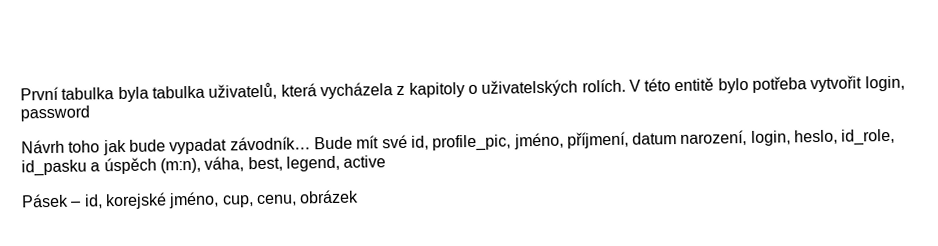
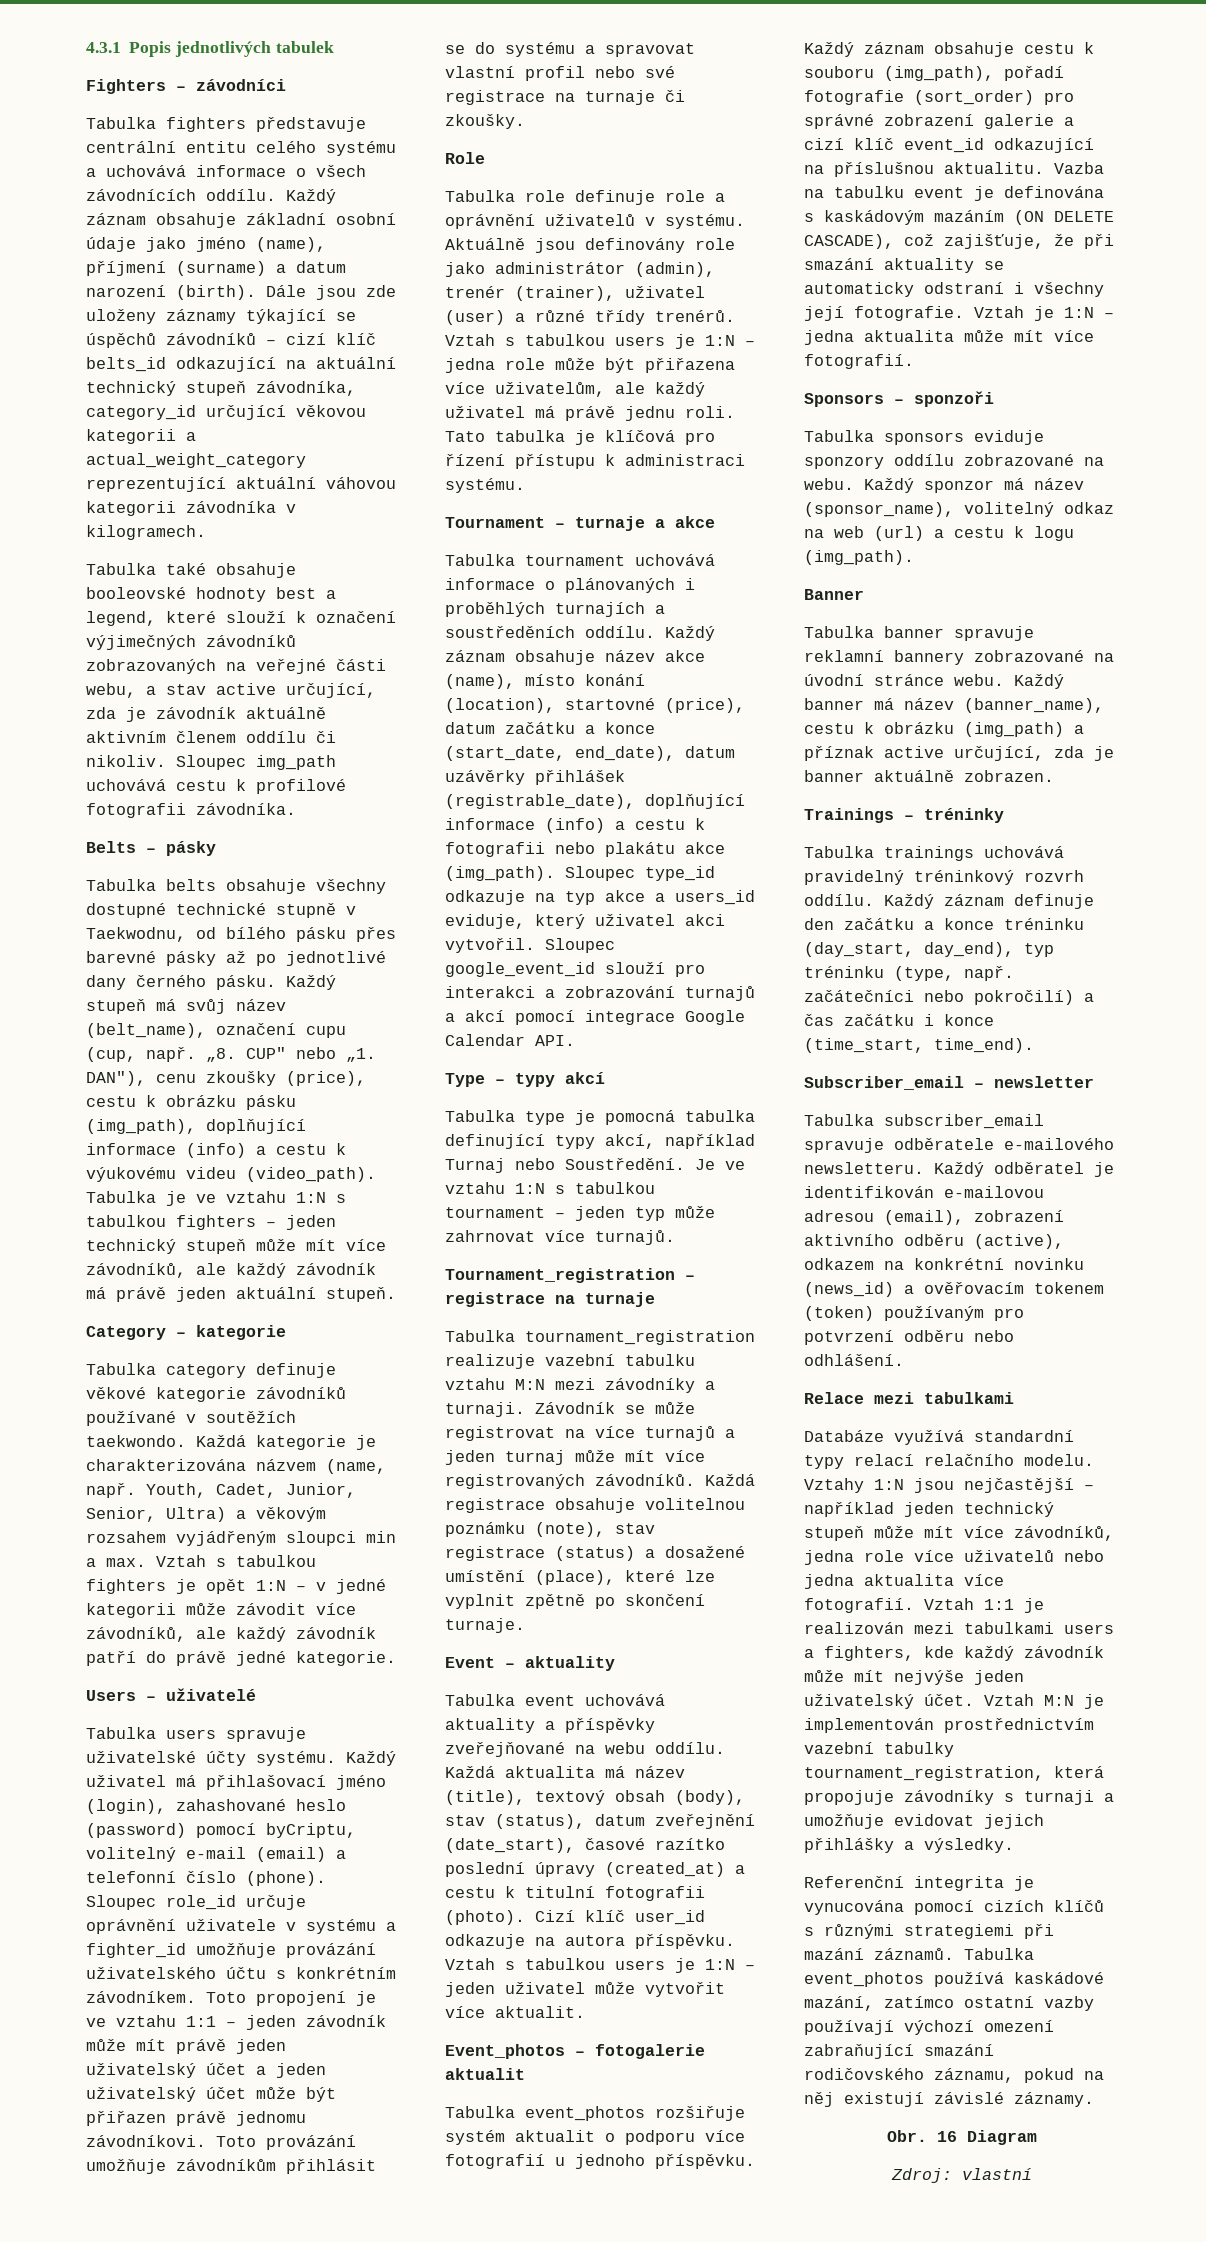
[20,75,905,103] [20,105,90,122] [21,128,896,156] [21,155,387,177] [21,189,360,210] První tabulka byla tabulka uživatelů, která vycházela z kapitoly o uživatelských rolích. V této entitě bylo potřeba vytvořit login, password // Návrh toho jak bude vypadat závodník… Bude mít své id, profile_pic, jméno, příjmení, datum narození, login, heslo, id_role, id_pasku a úspěch (m:n), váha, best, legend, active // Pásek – id, korejské jméno, cup, cenu, obrázek -> [86,41,334,57] [86,79,286,94] [86,117,366,132] [86,141,396,156] [86,165,366,177] [86,189,336,204] [86,213,396,228] [86,237,326,252] [86,261,346,276] [86,285,396,300] [86,309,356,324] [86,333,376,348] [86,357,396,372] [86,381,356,396] [86,405,366,420] [86,429,196,444] [86,453,306,468] [86,477,396,492] [86,501,296,516] [86,525,206,540] [86,563,296,578] [86,587,336,602] [86,611,396,626] [86,635,296,650] [86,659,386,674] [86,683,376,698] [86,707,326,722] [86,731,336,743] [86,755,336,770] [86,779,346,794] [86,803,296,818] [86,841,216,856] [86,879,386,894] [86,903,356,918] [86,927,396,942] [86,951,386,966] [86,975,336,990] [86,999,286,1014] [86,1023,346,1038] [86,1047,376,1062] [86,1071,366,1086] [86,1095,296,1110] [86,1119,306,1134] [86,1143,346,1158] [86,1167,376,1182] [86,1191,346,1206] [86,1215,336,1230] [86,1239,386,1254] [86,1263,376,1278] [86,1287,396,1302] [86,1325,286,1340] [86,1363,336,1378] [86,1387,346,1402] [86,1411,296,1426] [86,1435,376,1450] [86,1459,386,1474] [86,1483,356,1498] [86,1507,326,1522] [86,1531,396,1546] [86,1555,316,1567] [86,1579,386,1594] [86,1603,356,1618] [86,1627,376,1642] [86,1651,396,1666] [86,1688,256,1701] [86,1727,306,1742] [86,1751,396,1766] [86,1775,386,1790] [86,1799,346,1814] [86,1823,356,1838] [86,1847,346,1862] [86,1871,326,1886] [86,1895,306,1910] [86,1919,396,1934] [86,1943,376,1958] [86,1967,396,1979] [86,1991,376,2006] [86,2015,386,2030] [86,2039,286,2054] [86,2063,326,2078] [86,2087,336,2102] [86,2111,306,2126] [86,2135,356,2150] [86,2159,376,2174] [445,42,695,57] [445,66,675,81] [445,90,685,105] [445,114,525,129] [445,152,485,164] [445,190,725,205] [445,214,745,229] [445,238,735,253] [445,262,715,277] [445,286,705,301] [445,310,735,325] [445,334,755,349] [445,358,735,373] [445,382,705,397] [445,406,735,421] [445,430,715,445] [445,454,745,469] [445,478,525,493] [445,516,715,531] [445,554,715,566] [445,578,695,593] [445,602,665,617] [445,626,715,641] [445,650,705,665] [445,674,645,689] [445,698,745,713] [445,722,655,734] [445,746,735,761] [445,770,625,785] [445,794,745,809] [445,818,705,833] [445,842,725,857] [445,866,715,881] [445,890,755,905] [445,914,725,929] [445,938,615,953] [445,962,705,977] [445,986,755,1001] [445,1010,745,1025] [445,1034,575,1046] [445,1072,605,1087] [445,1110,755,1125] [445,1134,755,1149] [445,1158,745,1173] [445,1182,655,1194] [445,1206,715,1221] [445,1230,675,1245] [445,1268,695,1283] [445,1292,655,1307] [445,1330,755,1345] [445,1354,695,1369] [445,1378,715,1393] [445,1402,695,1417] [445,1426,735,1441] [445,1450,705,1465] [445,1474,755,1489] [445,1498,745,1513] [445,1522,655,1537] [445,1546,745,1561] [445,1570,715,1585] [445,1594,705,1609] [445,1618,525,1633] [445,1656,615,1671] [445,1694,665,1706] [445,1718,655,1733] [445,1742,725,1757] [445,1766,685,1778] [445,1790,745,1805] [445,1814,755,1829] [445,1838,725,1853] [445,1862,745,1877] [445,1886,705,1901] [445,1910,705,1925] [445,1934,735,1949] [445,1958,755,1973] [445,1982,725,1997] [445,2006,585,2018] [445,2044,705,2059] [445,2068,525,2080] [445,2106,745,2121] [445,2130,745,2145] [445,2154,755,2169] [804,42,1094,57] [804,66,1064,81] [804,90,1074,105] [804,114,1074,129] [804,138,1094,153] [804,162,1104,177] [804,186,1104,201] [804,210,1114,225] [804,234,1114,249] [804,258,1004,273] [804,282,1104,297] [804,306,1114,321] [804,330,1094,345] [804,354,914,369] [804,391,994,407] [804,430,1044,445] [804,454,1104,469] [804,478,1084,493] [804,502,1114,517] [804,526,1074,541] [804,550,914,565] [804,589,864,600] [804,626,1034,641] [804,650,1114,665] [804,674,1064,689] [804,698,1104,713] [804,722,1084,737] [804,746,1114,761] [804,770,1054,782] [804,808,1004,823] [804,846,1064,861] [804,870,1084,885] [804,894,1094,909] [804,918,1084,930] [804,942,1054,957] [804,966,1014,981] [804,990,1094,1005] [804,1014,994,1026] [804,1038,1034,1053] [804,1076,1094,1090] [804,1114,1044,1129] [804,1138,1114,1153] [804,1162,1114,1177] [804,1186,1044,1198] [804,1210,1064,1225] [804,1234,1064,1249] [804,1258,1084,1270] [804,1282,1104,1297] [804,1306,1024,1321] [804,1330,1014,1345] [804,1354,904,1366] [804,1392,1014,1404] [804,1430,1074,1445] [804,1454,1094,1469] [804,1478,1094,1493] [804,1502,1054,1517] [804,1526,1114,1541] [804,1550,1104,1565] [804,1574,1004,1589] [804,1598,1044,1613] [804,1622,1114,1634] [804,1646,1104,1661] [804,1670,1024,1685] [804,1694,1104,1709] [804,1718,1094,1733] [804,1742,954,1757] [804,1766,1104,1781] [804,1790,1114,1805] [804,1814,1044,1829] [804,1838,1014,1853] [804,1876,1034,1891] [804,1900,1104,1915] [804,1924,1054,1939] [804,1948,1034,1960] [804,1972,1104,1987] [804,1996,1094,2011] [804,2020,1054,2035] [804,2044,994,2059] [804,2068,1104,2083] [804,2092,1094,2107] [887,2130,1037,2145] [891,2168,1032,2183] 4.3.1 Popis jednotlivých tabulek // Fighters – závodníci // Tabulka fighters představuje centrální entitu celého systému a uchovává informace o všech závodnících oddílu. Každý záznam obsahuje základní osobní údaje jako jméno (name), příjmení (surname) a datum narození (birth). Dále jsou zde uloženy záznamy týkající se úspěchů závodníků – cizí klíč belts_id odkazující na aktuální technický stupeň závodníka, category_id určující věkovou kategorii a actual_weight_category reprezentující aktuální váhovou kategorii závodníka v kilogramech. // Tabulka také obsahuje booleovské hodnoty best a legend, které slouží k označení výjimečných závodníků zobrazovaných na veřejné části webu, a stav active určující, zda je závodník aktuálně aktivním členem oddílu či nikoliv. Sloupec img_path uchovává cestu k profilové fotografii závodníka. // Belts – pásky // Tabulka belts obsahuje všechny dostupné technické stupně v Taekwodnu, od bílého pásku přes barevné pásky až po jednotlivé dany černého pásku. Každý stupeň má svůj název (belt_name), označení cupu (cup, např. „8. CUP" nebo „1. DAN"), cenu zkoušky (price), cestu k obrázku pásku (img_path), doplňující informace (info) a cestu k výukovému videu (video_path). Tabulka je ve vztahu 1:N s tabulkou fighters – jeden technický stupeň může mít více závodníků, ale každý závodník má právě jeden aktuální stupeň. // Category – kategorie // Tabulka category definuje věkové kategorie závodníků používané v soutěžích taekwondo. Každá kategorie je charakterizována názvem (name, např. Youth, Cadet, Junior, Senior, Ultra) a věkovým rozsahem vyjádřeným sloupci min a max. Vztah s tabulkou fighters je opět 1:N – v jedné kategorii může závodit více závodníků, ale každý závodník patří do právě jedné kategorie. // Users – uživatelé // Tabulka users spravuje uživatelské účty systému. Každý uživatel má přihlašovací jméno (login), zahashované heslo (password) pomocí byCriptu, volitelný e-mail (email) a telefonní číslo (phone). Sloupec role_id určuje oprávnění uživatele v systému a fighter_id umožňuje provázání uživatelského účtu s konkrétním závodníkem. Toto propojení je ve vztahu 1:1 – jeden závodník může mít právě jeden uživatelský účet a jeden uživatelský účet může být přiřazen právě jednomu závodníkovi. Toto provázání umožňuje závodníkům přihlásit se do systému a spravovat vlastní profil nebo své registrace na turnaje či zkoušky. // Role // Tabulka role definuje role a oprávnění uživatelů v systému. Aktuálně jsou definovány role jako administrátor (admin), trenér (trainer), uživatel (user) a různé třídy trenérů. Vztah s tabulkou users je 1:N – jedna role může být přiřazena více uživatelům, ale každý uživatel má právě jednu roli. Tato tabulka je klíčová pro řízení přístupu k administraci systému. // Tournament – turnaje a akce // Tabulka tournament uchovává informace o plánovaných i proběhlých turnajích a soustředěních oddílu. Každý záznam obsahuje název akce (name), místo konání (location), startovné (price), datum začátku a konce (start_date, end_date), datum uzávěrky přihlášek (registrable_date), doplňující informace (info) a cestu k fotografii nebo plakátu akce (img_path). Sloupec type_id odkazuje na typ akce a users_id eviduje, který uživatel akci vytvořil. Sloupec google_event_id slouží pro interakci a zobrazování turnajů a akcí pomocí integrace Google Calendar API. // Type – typy akcí // Tabulka type je pomocná tabulka definující typy akcí, například Turnaj nebo Soustředění. Je ve vztahu 1:N s tabulkou tournament – jeden typ může zahrnovat více turnajů. // Tournament_registration – registrace na turnaje // Tabulka tournament_registration realizuje vazební tabulku vztahu M:N mezi závodníky a turnaji. Závodník se může registrovat na více turnajů a jeden turnaj může mít více registrovaných závodníků. Každá registrace obsahuje volitelnou poznámku (note), stav registrace (status) a dosažené umístění (place), které lze vyplnit zpětně po skončení turnaje. // Event – aktuality // Tabulka event uchovává aktuality a příspěvky zveřejňované na webu oddílu. Každá aktualita má název (title), textový obsah (body), stav (status), datum zveřejnění (date_start), časové razítko poslední úpravy (created_at) a cestu k titulní fotografii (photo). Cizí klíč user_id odkazuje na autora příspěvku. Vztah s tabulkou users je 1:N – jeden uživatel může vytvořit více aktualit. // Event_photos – fotogalerie aktualit // Tabulka event_photos rozšiřuje systém aktualit o podporu více fotografií u jednoho příspěvku. Každý záznam obsahuje cestu k souboru (img_path), pořadí fotografie (sort_order) pro správné zobrazení galerie a cizí klíč event_id odkazující na příslušnou aktualitu. Vazba na tabulku event je definována s kaskádovým mazáním (ON DELETE CASCADE), což zajišťuje, že při smazání aktuality se automaticky odstraní i všechny její fotografie. Vztah je 1:N – jedna aktualita může mít více fotografií. // Sponsors – sponzoři // Tabulka sponsors eviduje sponzory oddílu zobrazované na webu. Každý sponzor má název (sponsor_name), volitelný odkaz na web (url) a cestu k logu (img_path). // Banner // Tabulka banner spravuje reklamní bannery zobrazované na úvodní stránce webu. Každý banner má název (banner_name), cestu k obrázku (img_path) a příznak active určující, zda je banner aktuálně zobrazen. // Trainings – tréninky // Tabulka trainings uchovává pravidelný tréninkový rozvrh oddílu. Každý záznam definuje den začátku a konce tréninku (day_start, day_end), typ tréninku (type, např. začátečníci nebo pokročilí) a čas začátku i konce (time_start, time_end). // Subscriber_email – newsletter // Tabulka subscriber_email spravuje odběratele e-mailového newsletteru. Každý odběratel je identifikován e-mailovou adresou (email), zobrazení aktivního odběru (active), odkazem na konkrétní novinku (news_id) a ověřovacím tokenem (token) používaným pro potvrzení odběru nebo odhlášení. // Relace mezi tabulkami // Databáze využívá standardní typy relací relačního modelu. Vztahy 1:N jsou nejčastější – například jeden technický stupeň může mít více závodníků, jedna role více uživatelů nebo jedna aktualita více fotografií. Vztah 1:1 je realizován mezi tabulkami users a fighters, kde každý závodník může mít nejvýše jeden uživatelský účet. Vztah M:N je implementován prostřednictvím vazební tabulky tournament_registration, která propojuje závodníky s turnaji a umožňuje evidovat jejich přihlášky a výsledky. // Referenční integrita je vynucována pomocí cizích klíčů s různými strategiemi při mazání záznamů. Tabulka event_photos používá kaskádové mazání, zatímco ostatní vazby používají výchozí omezení zabraňující smazání rodičovského záznamu, pokud na něj existují závislé záznamy. // Obr. 16 Diagram // Zdroj: vlastní

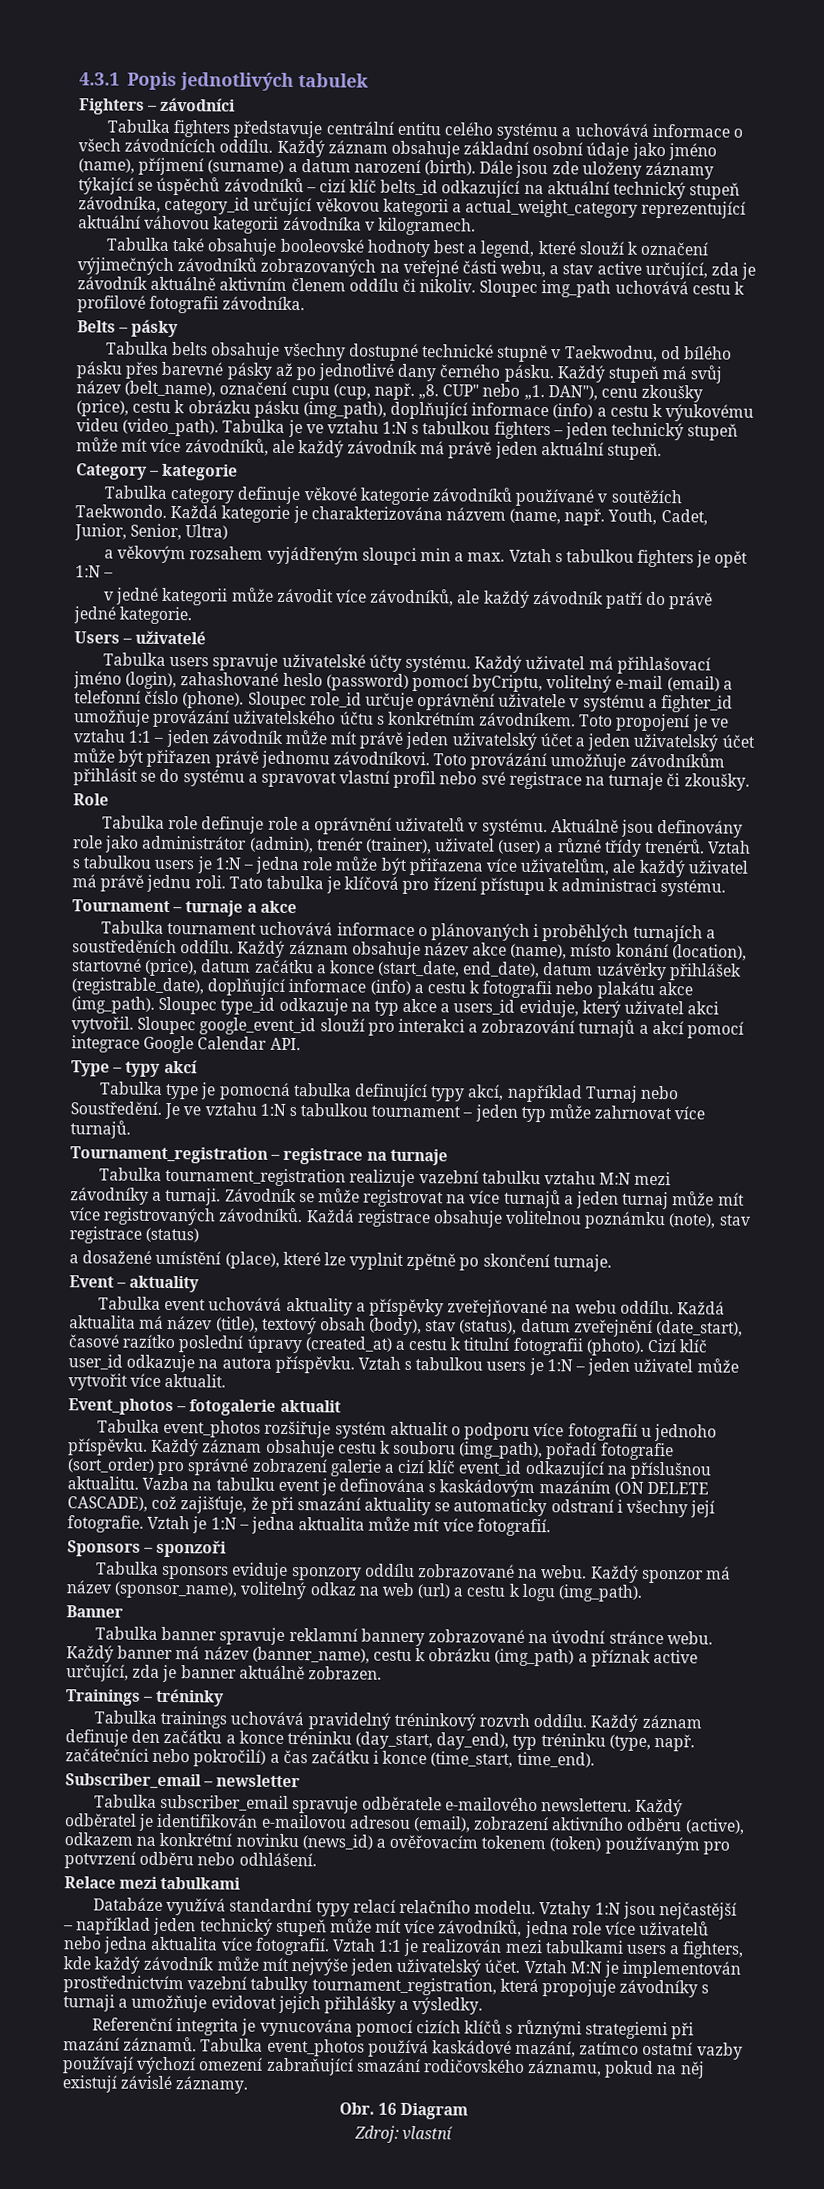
[86,1435,186,1447] taekwondo. -> [75,504,167,518] Taekwondo.
(226, 1514) none -> (229, 532) //
(306, 1588) none -> (114, 575) //
(635, 1553) none -> (200, 1235) //

